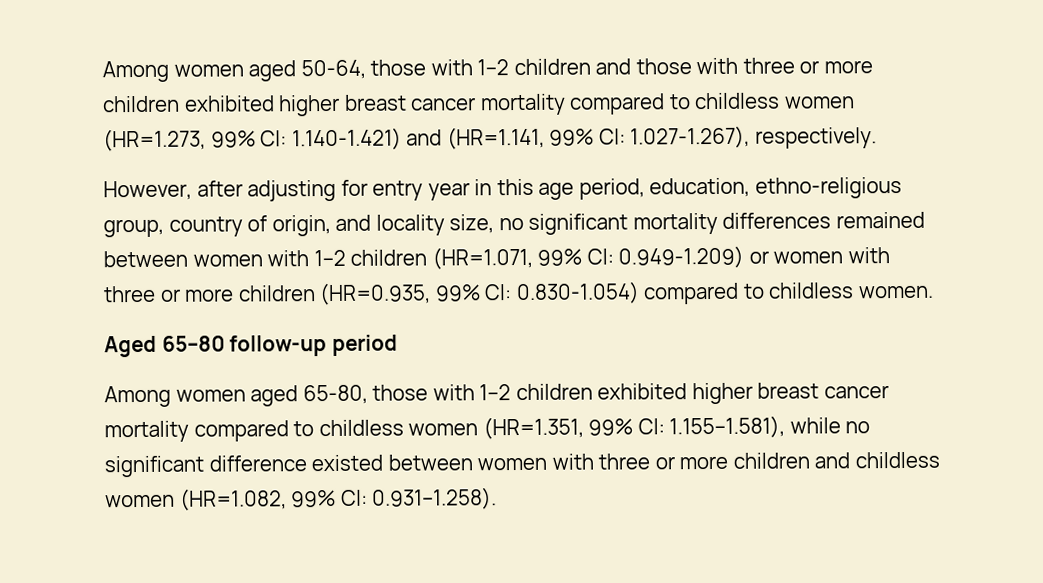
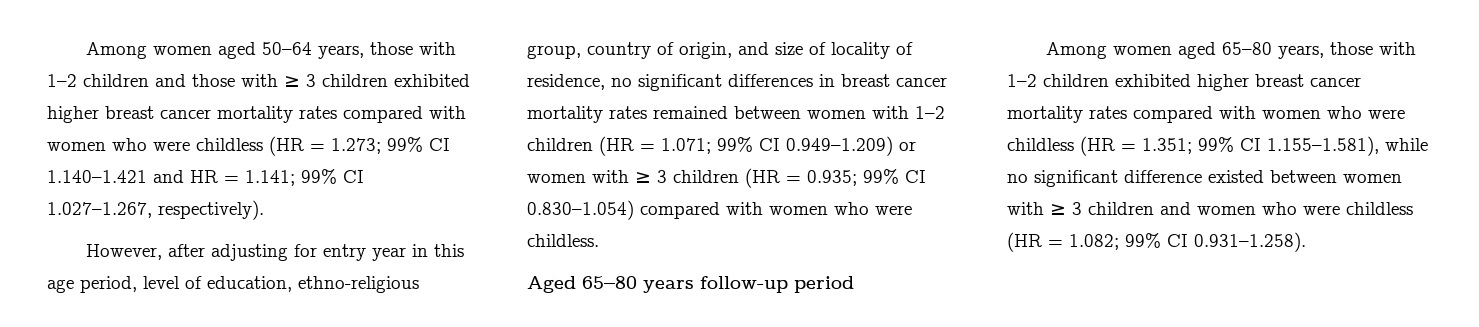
[102,59,366,83] Among women aged 50-64, -> [85,42,364,59] Among women aged 50–64 years,
[742,57,873,74] [102,92,855,117] [103,125,877,152] three or more children exhibited higher breast cancer mortality compared to childless women (HR=1.273, 99% CI: 1.140-1.421) and (HR=1.141, 99% CI: 1.027-1.267), respectively. -> [284,74,470,87] [47,106,466,123] [47,136,450,156] [47,169,364,186] [47,200,264,220] ≥ 3 children exhibited higher breast cancer mortality rates compared with women who were childless (HR = 1.273; 99% CI 1.140–1.421 and HR = 1.141; 99% CI 1.027–1.267, respectively).
(645, 189) none -> [143,276,202,289] level of
[375,212,832,236] locality size, no significant mortality differences -> [775,42,913,59] [527,74,947,91] [527,106,647,123] size of locality of residence, no significant differences in breast cancer mortality rates
[431,245,890,270] [103,281,934,306] (HR=1.071, 99% CI: 0.949-1.209) or women with three or more children (HR=0.935, 99% CI: 0.830-1.054) compared to childless women. -> [599,136,916,156] [527,168,926,188] [527,200,912,220] [527,234,599,247] (HR = 1.071; 99% CI 0.949–1.209) or women with ≥ 3 children (HR = 0.935; 99% CI 0.830–1.054) compared with women who were childless.
(225, 343) none -> [643,280,694,293] years
[302,384,368,405] 65-80, -> [1221,42,1324,59] 65–80 years,
[193,416,665,442] compared to childless women (HR=1.351, 99% CI: -> [1089,106,1405,123] [1007,136,1261,156] rates compared with women who were childless (HR = 1.351; 99% CI
[598,451,940,470] [105,488,368,511] three or more children and childless women (HR=1.082, 99% CI: -> [1050,202,1413,215] [1007,232,1188,252] ≥ 3 children and women who were childless (HR = 1.082; 99% CI

